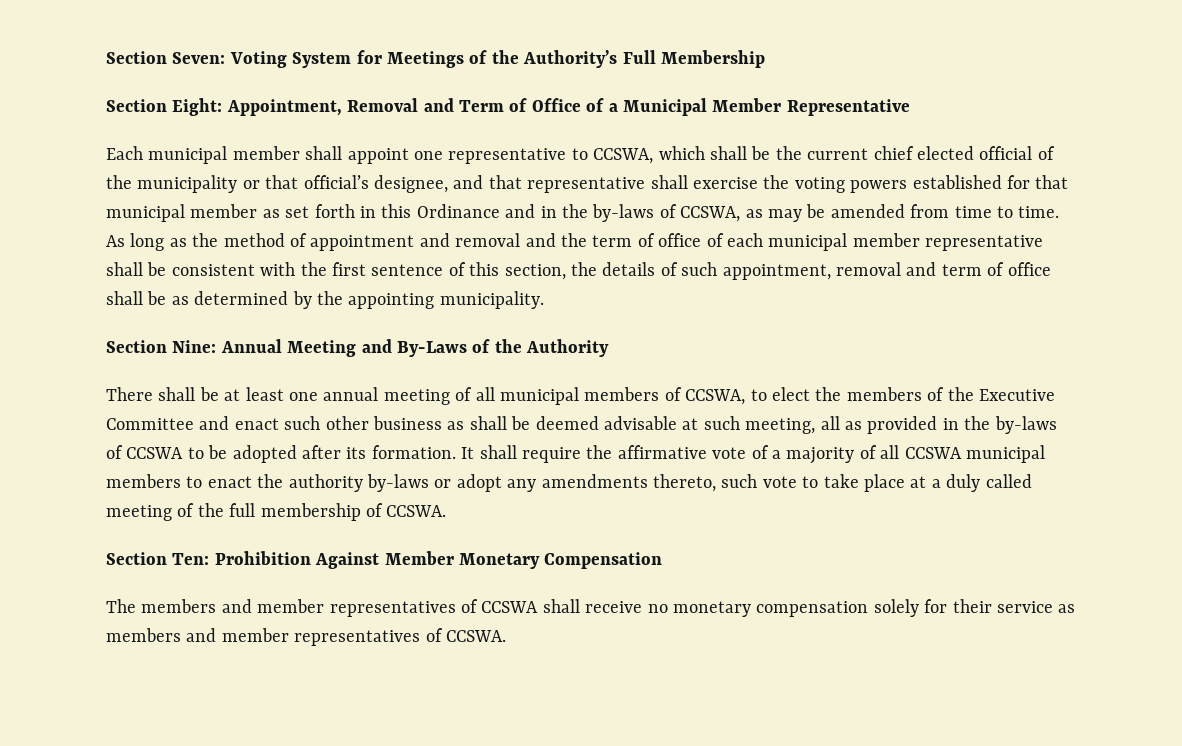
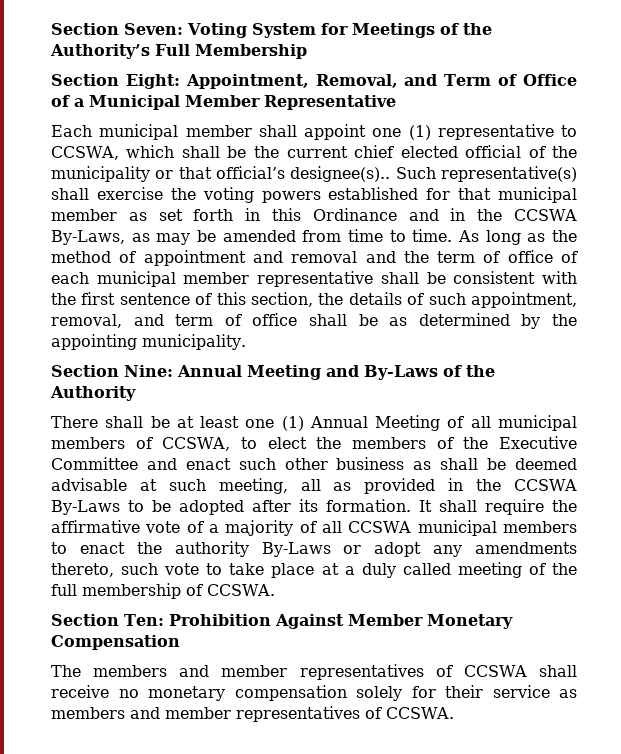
[347,98,419,112] Removal -> [315,74,398,88] Removal,
(443, 155) none -> [408,125,431,140] (1)
[374,175,646,193] designee, and that representative -> [290,166,577,182] designee(s).. Such representative(s)
[592,204,741,222] by-laws of CCSWA, -> [514,209,578,221] [51,230,125,245] CCSWA By-Laws,
[835,262,901,276] removal -> [51,314,122,328] removal,
[323,387,450,405] annual meeting -> [281,415,441,431] (1) Annual Meeting
[994,416,1057,434] [106,445,184,459] by-laws of CCSWA -> [514,479,578,491] [51,500,120,515] CCSWA By-Laws
[367,474,429,492] by-laws -> [261,542,331,557] By-Laws

